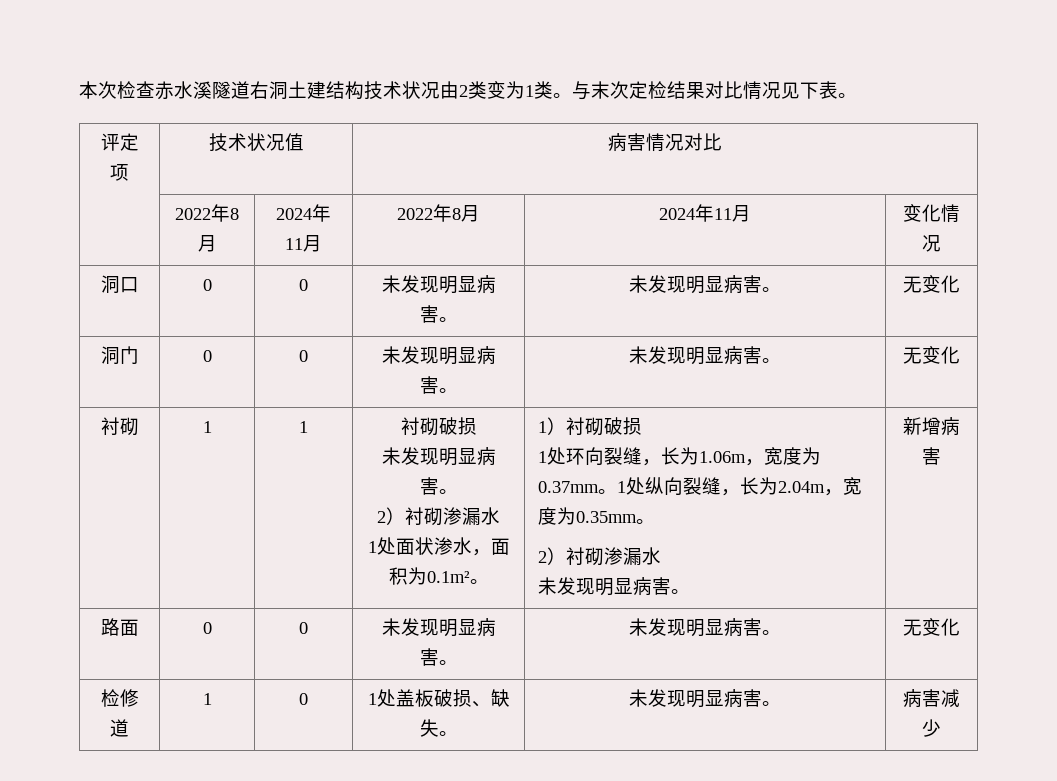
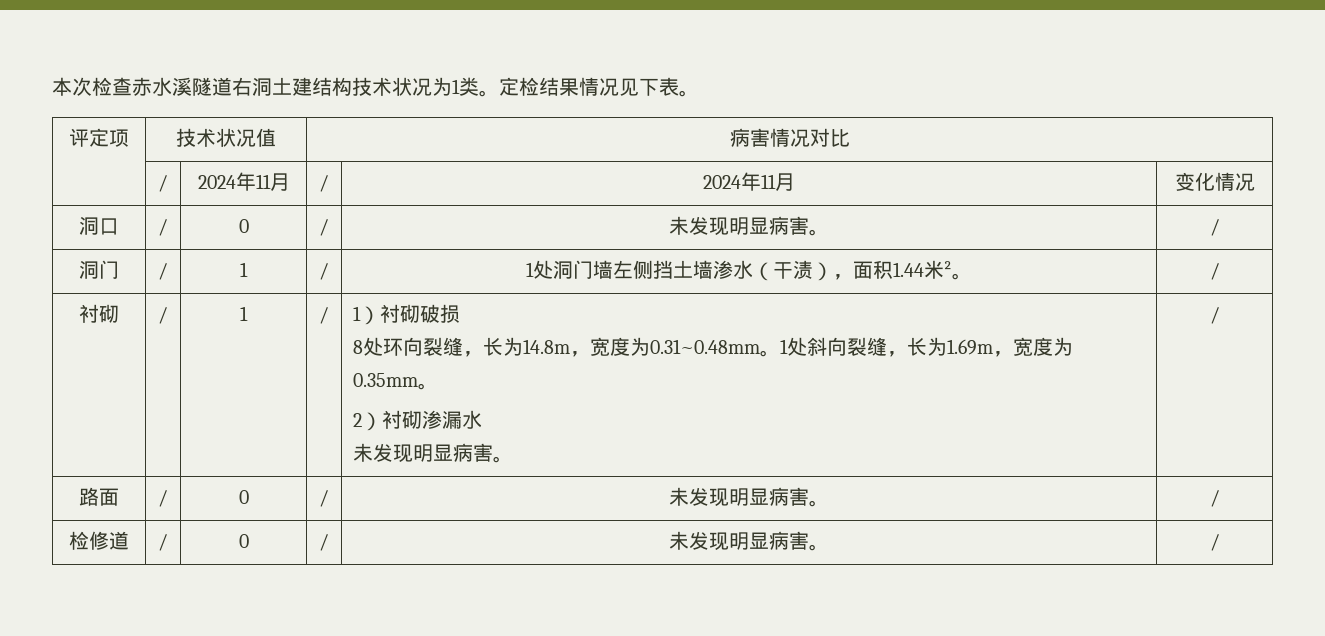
[440,81,506,99] 由2类变 -> (432, 87) none
[572,81,629,100] 与末次 -> (499, 93) none
[705,81,743,99] 对比 -> (579, 87) none
[175,204,239,222] [197,235,217,252] [276,204,331,222] [285,235,322,252] [397,204,480,222] 2022年8月 | 2024年11月 | 2022年8月 -> [158,175,168,192] [197,172,290,191] [319,175,329,192] / | 2024年11月 | /
[202,279,212,291] [299,279,308,291] [381,275,496,294] [419,305,458,323] [629,275,781,294] [903,275,960,293] [100,346,139,364] [202,350,212,362] [299,350,308,362] [381,346,496,365] [419,376,458,394] [629,346,781,365] [903,346,960,364] | 0 | 0 | 未发现明显病害。 | 未发现明显病害。 | 无变化 // 洞门 | 0 | 0 | 未发现明显病害。 | 未发现明显病害。 | 无变化 -> [158,219,168,236] [238,219,249,233] [319,219,329,236] [669,216,829,236] [1209,219,1220,236] [79,260,119,279] [158,263,168,280] [240,262,248,277] [319,263,329,280] [526,260,972,281] [1209,263,1220,280] | / | 0 | / | 未发现明显病害。 | / // 洞门 | / | 1 | / | 1处洞门墙左侧挡土墙渗水（干渍），面积1.44米²。 | /
[202,421,212,433] [299,421,308,433] [400,417,477,436] [381,447,496,466] [419,477,458,495] [377,507,500,526] [367,537,510,556] [388,567,489,585] 1 | 1 | 衬砌破损 // 未发现明显病害。 // 2）衬砌渗漏水 // 1处面状渗水，面积为0.1m²。 -> [158,307,168,324] [240,306,248,321] [319,307,329,324] / | 1 | /
[538,451,548,463] 1 -> [353,340,364,354] 8
[699,447,822,466] [538,481,600,493] 1.06m，宽度为0.37mm -> [523,337,761,357] 14.8m，宽度为0.31~0.48mm
[645,477,826,496] 纵向裂缝，长为2.04m -> [807,337,994,357] 斜向裂缝，长为1.69m
[903,417,960,436] [922,447,941,465] 新增病害 -> [1209,307,1220,324] /
[202,622,212,634] [299,622,308,634] [381,618,496,637] [419,648,458,666] [629,618,781,637] [903,618,960,636] | 0 | 0 | 未发现明显病害。 | 未发现明显病害。 | 无变化 -> [158,490,168,507] [238,490,249,504] [319,490,329,507] [669,487,829,507] [1209,490,1220,507] | / | 0 | / | 未发现明显病害。 | /
[202,693,212,705] [299,693,308,705] [367,689,510,707] [419,719,458,737] [629,689,781,708] [903,689,960,708] [922,719,941,737] 1 | 0 | 1处盖板破损、缺失。 | 未发现明显病害。 | 病害减少 -> [158,534,168,551] [238,534,249,548] [319,534,329,551] [669,531,829,551] [1209,534,1220,551] / | 0 | / | 未发现明显病害。 | /

